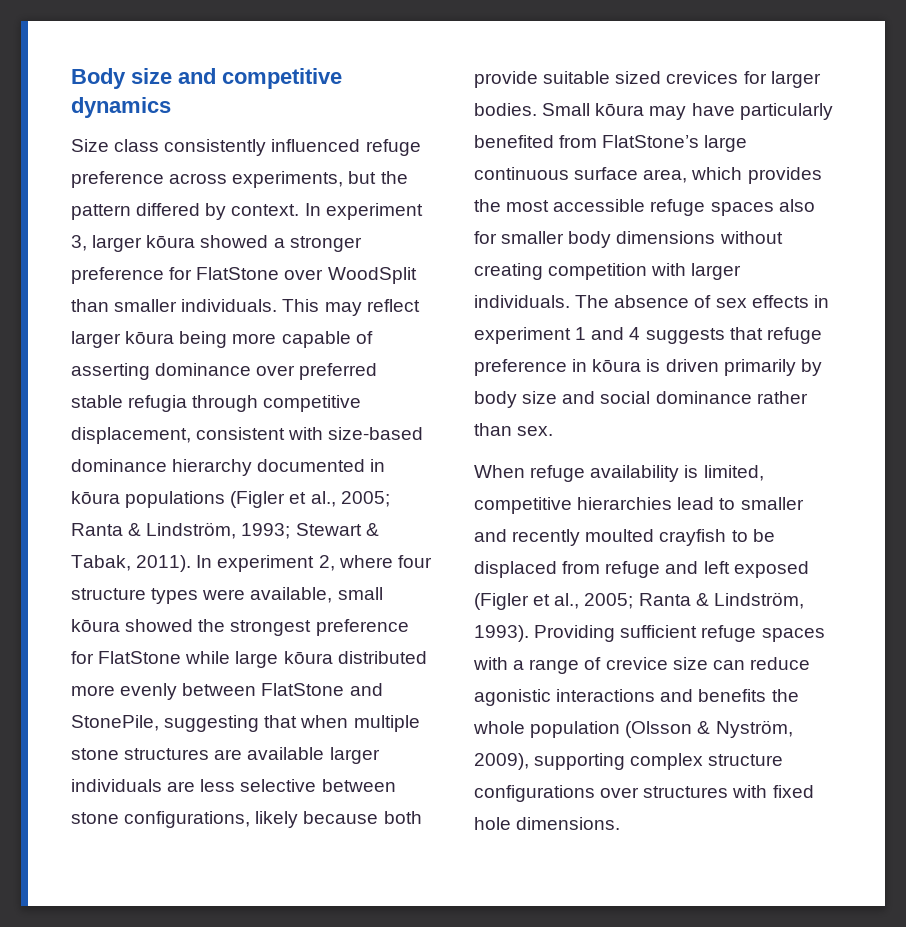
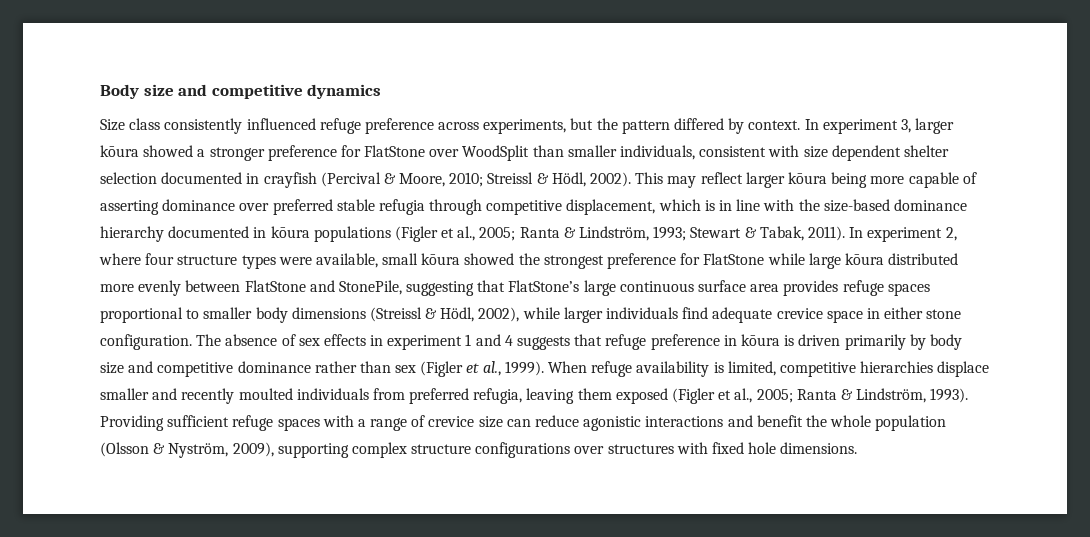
[181,299,278,312] individuals. -> [620,145,949,161] [100,172,632,188] individuals, consistent with size dependent shelter selection documented in crayfish (Percival & Moore, 2010; Streissl & Hödl, 2002).
[196,427,324,440] consistent with -> [658,199,820,211] which is in line with the
[300,715,420,732] [71,747,380,764] [71,779,396,792] [71,811,422,828] [474,71,821,88] [474,103,833,120] [474,135,748,152] [474,167,822,184] [474,199,815,216] [474,231,783,248] [474,263,742,280] [474,295,570,308] when multiple stone structures are available larger individuals are less selective between stone configurations, likely because both provide suitable sized crevices for larger bodies. Small kōura may have particularly benefited from FlatStone’s large continuous surface area, which provides the most accessible refuge spaces also for smaller body dimensions without creating competition with larger individuals. -> [508,280,930,296] [100,307,962,323] [100,334,192,350] FlatStone’s large continuous surface area provides refuge spaces proportional to smaller body dimensions (Streissl & Hödl, 2002), while larger individuals find adequate crevice space in either stone configuration.
[600,391,651,404] social -> [157,362,234,377] competitive
[517,426,554,436] sex. // -> [395,361,544,377] sex (Figler et al., 1999).
[677,497,736,510] lead to -> [937,361,990,377] displace
[659,529,775,546] [474,561,730,578] crayfish to be displaced from refuge and left -> [296,388,612,404] individuals from preferred refugia, leaving them
[698,689,767,702] benefits -> [756,415,803,427] benefit

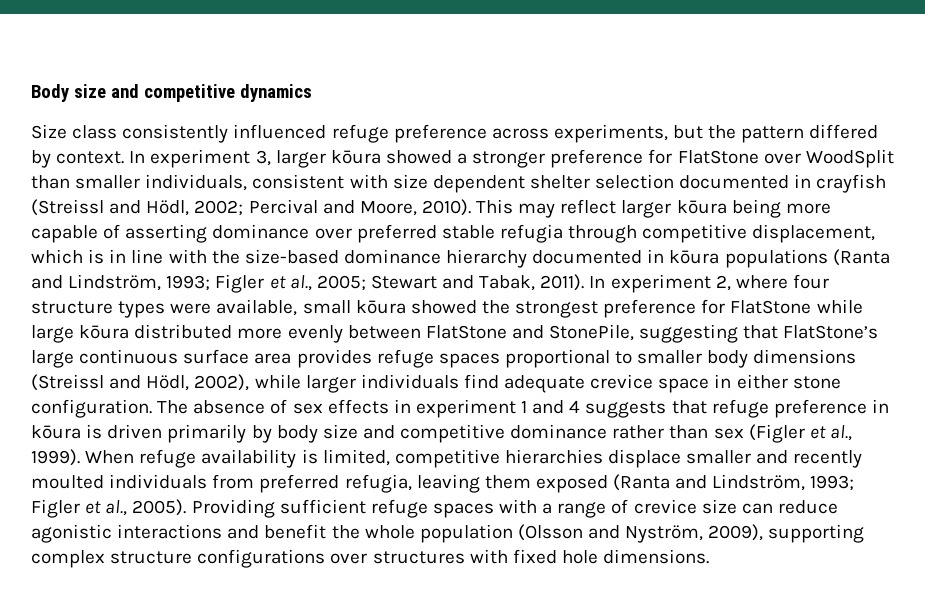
[320,172,632,187] (Percival & Moore, 2010; Streissl & Hödl, 2002). -> [31,199,471,216] (Streissl and Hödl, 2002; Percival and Moore, 2010).
[394,226,757,242] (Figler et al., 2005; Ranta & Lindström, 1993; Stewart & -> [832,249,890,266] [31,274,475,293] (Ranta and Lindström, 1993; Figler et al., 2005; Stewart and
[425,308,438,319] & -> [109,375,142,389] and
[672,388,969,404] (Figler et al., 2005; Ranta & Lindström, 1993). -> [613,474,855,491] [31,499,187,518] (Ranta and Lindström, 1993; Figler et al., 2005).
[153,443,166,454] & -> [588,525,621,539] and

